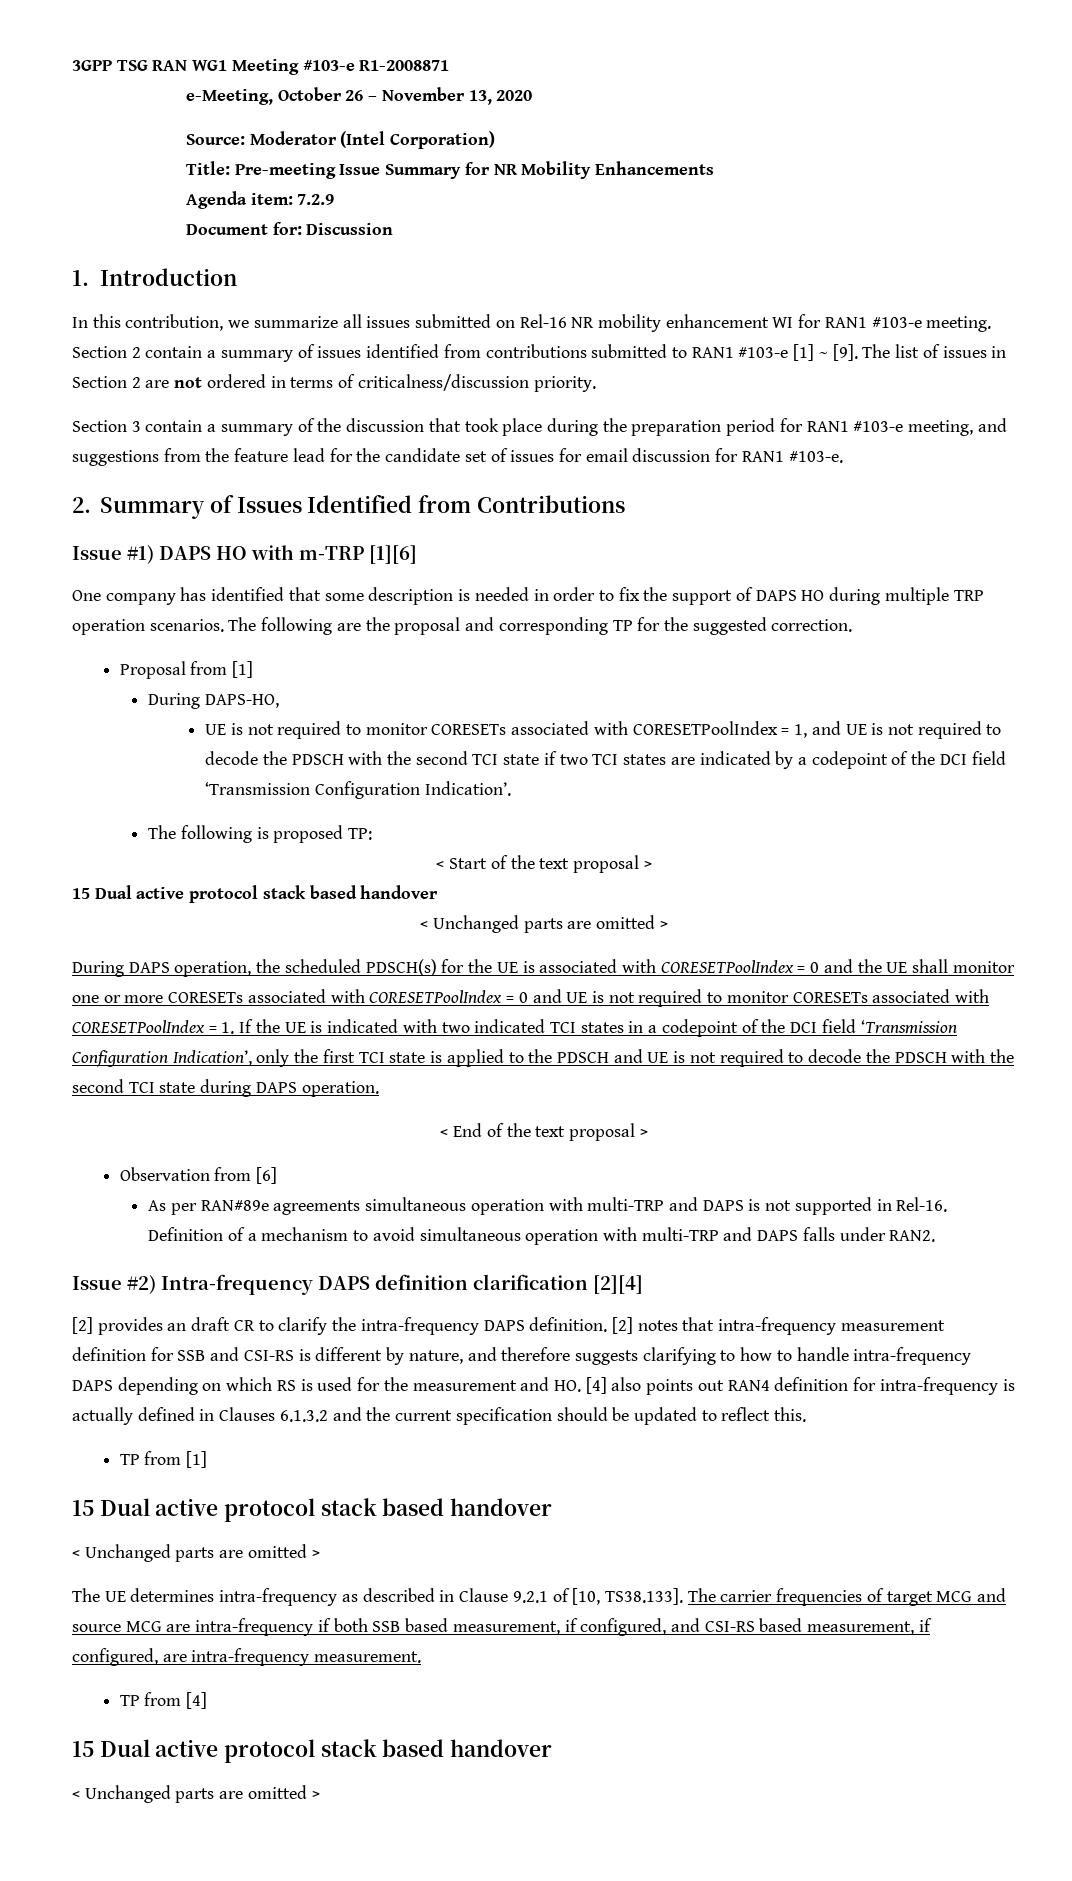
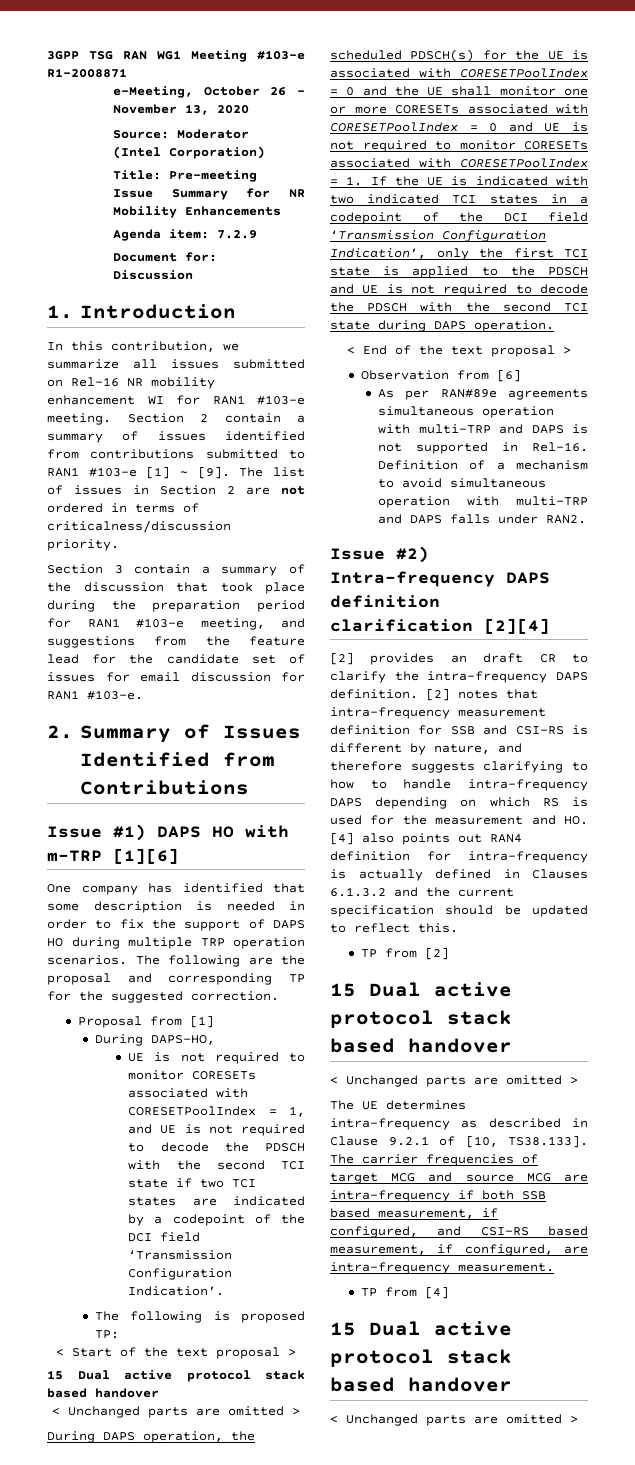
[186,1451,208,1468] [1] -> [425,947,450,960] [2]

